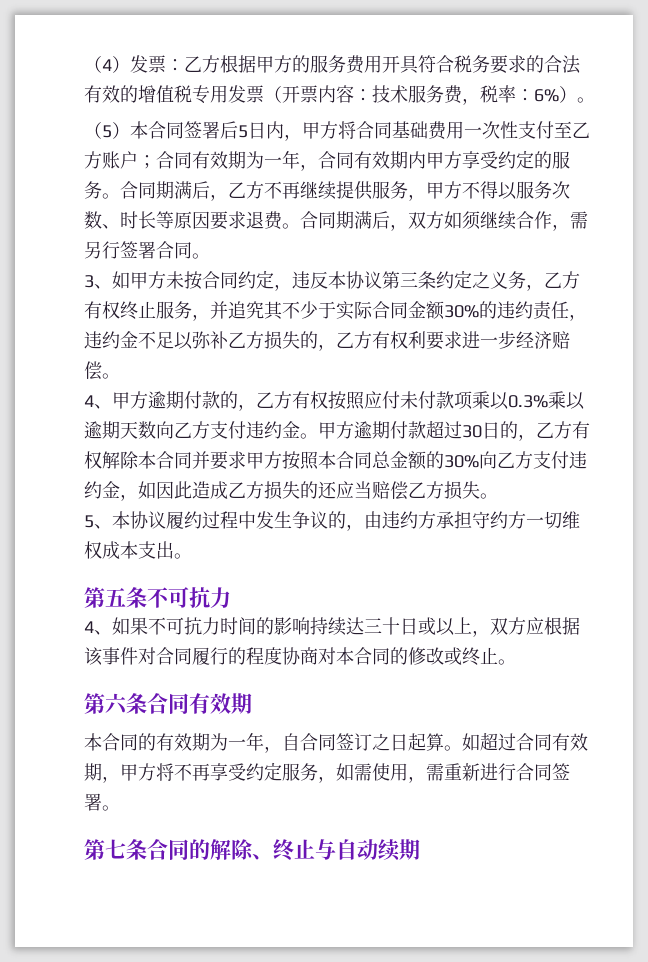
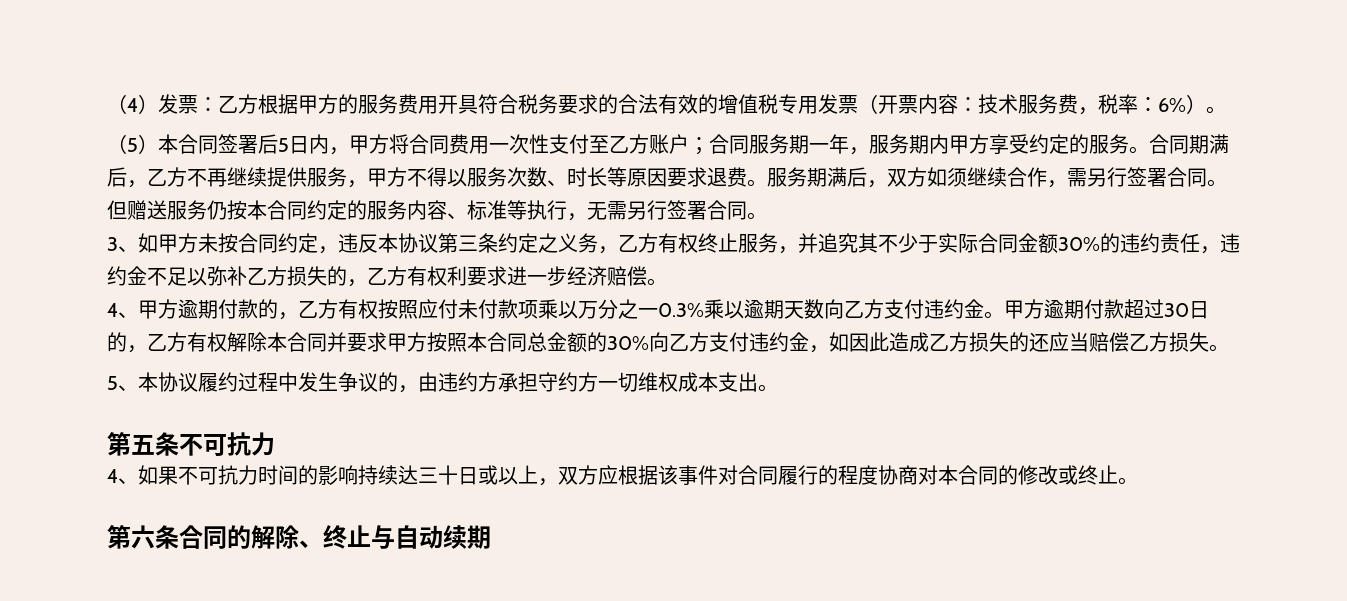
[392,121,428,139] 基础 -> (449, 144) none
[192,150,390,171] 有效期为一年，合同有效 -> [749,134,909,155] 服务期一年，服务
[300,211,336,229] 合同 -> [767,167,807,187] 服务
(210, 256) none -> [107,200,767,221] 但赠送服务仍按本合同约定的服务内容、标准等执行，无需另行签署合同。
(509, 401) none -> [578,299,658,319] 万分之一
[189,693,252,714] [84,732,588,753] [84,762,570,783] [84,793,120,811] [84,839,189,860] 有效期 // 本合同的有效期为一年，自合同签订之日起算。如超过合同有效期，甲方将不再享受约定服务，如需使用，需重新进行合同签署。 // 第七条合同 -> (227, 537) none

